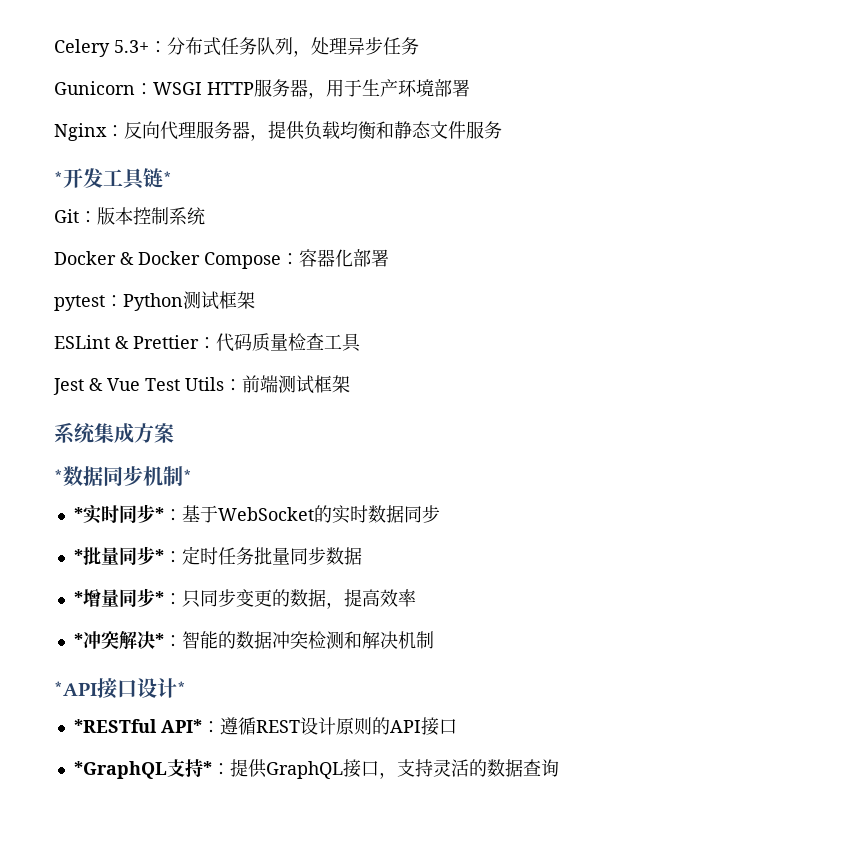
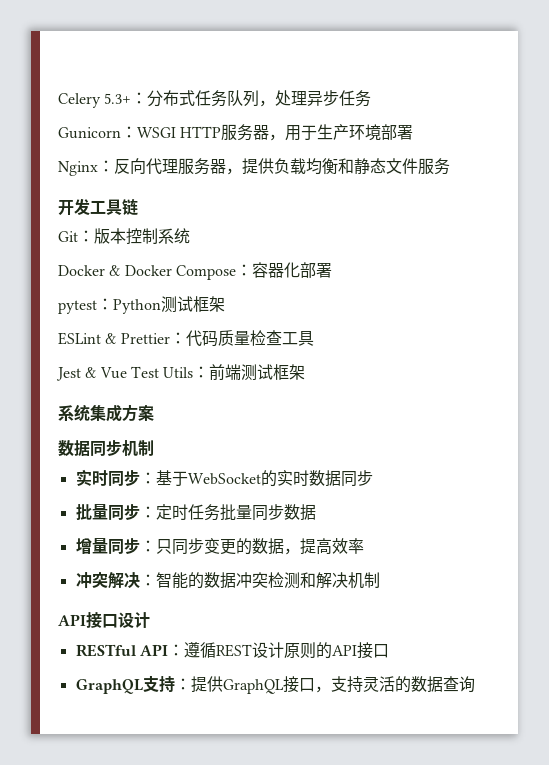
[54,171,63,186] * -> (450, 166) none
[163,171,172,186] * -> (138, 207) none
[54,469,63,484] * -> (154, 413) none
[183,469,192,484] [73,507,83,521] * // * -> (154, 448) //
[154,507,164,521] * -> (140, 478) none
[73,546,164,565] *批量同步* -> [75,504,140,521] 批量同步
[73,591,83,605] * -> (316, 512) none
[154,591,164,605] * -> (140, 546) none
[73,633,83,647] * -> (364, 546) none
[154,633,164,647] * -> (140, 580) none
[54,681,97,696] *API -> [58,614,86,626] API
[177,681,186,696] [73,719,202,733] * // *RESTful API* -> [75,644,168,657] // RESTful API
[73,759,212,779] *GraphQL支持* -> [75,675,175,694] GraphQL支持

